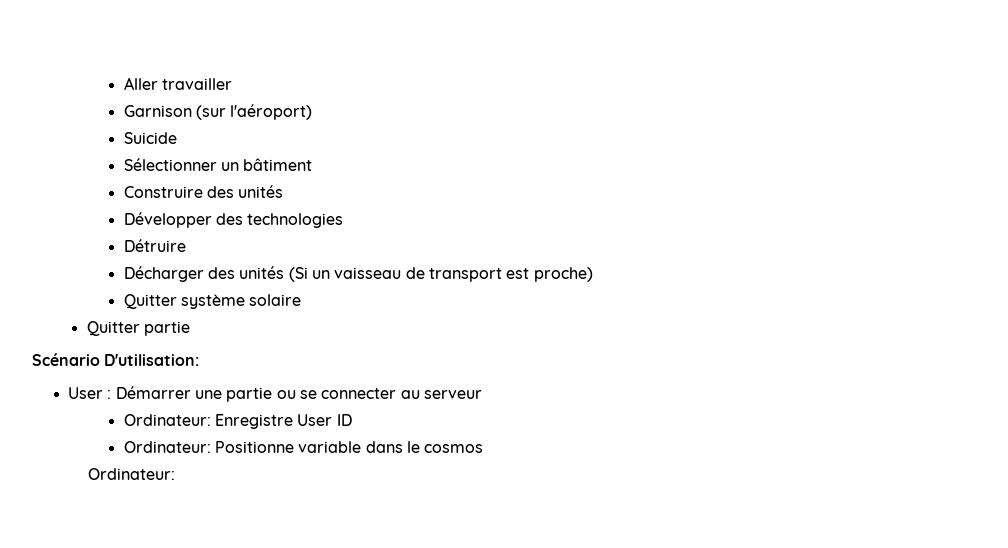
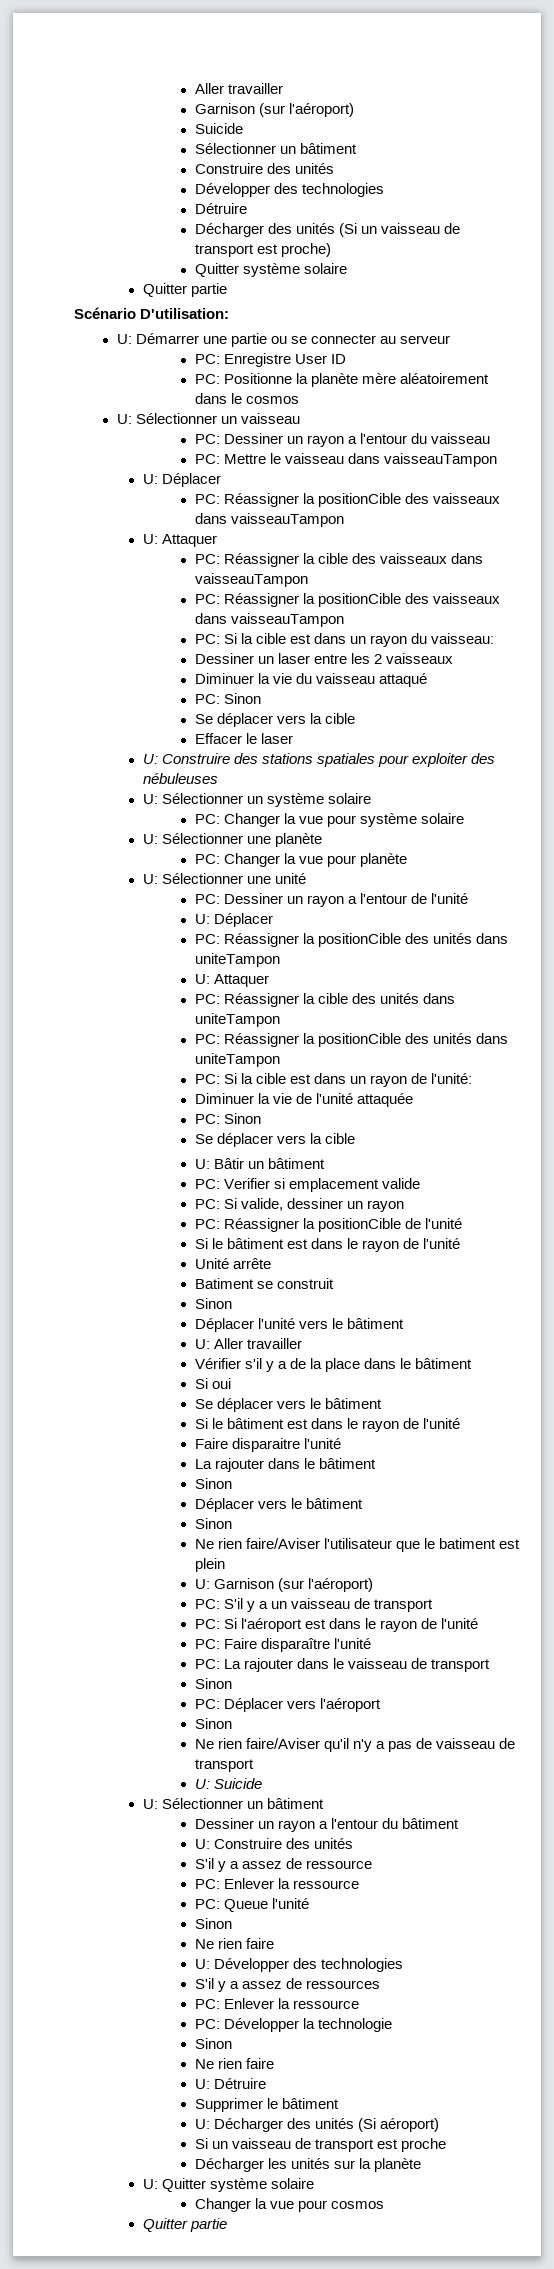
[68,387,112,399] User : -> [116,334,132,344] U:
[123,414,211,426] Ordinateur: -> [194,354,220,364] PC:
[123,441,484,453] [87,468,175,480] Ordinateur: Positionne variable dans le cosmos // Ordinateur: -> [194,373,490,387] [194,393,300,404] [116,413,300,424] [194,433,491,447] [194,453,498,467] [142,473,221,487] [194,493,501,507] [194,513,345,527] [142,534,217,547] [194,553,484,567] [194,573,308,587] [194,593,501,607] [194,613,345,627] [194,633,495,647] [194,653,454,664] [194,673,428,687] [194,693,262,704] [194,713,356,727] [194,733,294,744] [142,753,496,767] [142,773,218,784] [142,793,371,807] [194,813,465,827] [142,833,322,847] [194,853,408,867] [142,873,306,884] [194,893,469,907] [194,913,274,927] [194,933,509,947] [194,953,280,967] [194,974,270,987] [194,993,456,1007] [194,1013,280,1027] [194,1033,509,1047] [194,1053,280,1067] [194,1073,473,1087] [194,1093,414,1107] [194,1113,262,1124] [194,1133,356,1147] [194,1158,326,1169] [194,1178,421,1192] [194,1198,405,1212] [194,1218,463,1232] [194,1238,461,1252] [194,1258,272,1269] [194,1278,335,1289] [194,1298,232,1309] [194,1318,405,1332] [194,1338,303,1349] [194,1358,473,1372] [194,1378,232,1389] [194,1398,383,1412] [194,1418,461,1432] [194,1438,342,1452] [194,1458,377,1472] [194,1478,232,1489] [194,1498,364,1512] [194,1518,232,1529] [194,1538,521,1552] [194,1558,225,1572] [194,1578,374,1592] [194,1598,434,1612] [194,1618,479,1632] [194,1638,372,1652] [194,1658,491,1672] [194,1678,232,1689] [194,1698,382,1712] [194,1718,232,1729] [194,1738,516,1752] [194,1759,254,1772] [194,1778,263,1789] [142,1798,324,1809] [194,1818,460,1832] [194,1838,354,1849] [194,1858,373,1872] [194,1878,360,1889] [194,1898,310,1912] [194,1918,232,1929] [194,1938,275,1949] [194,1958,404,1972] [194,1978,381,1992] [194,1998,360,2009] [194,2018,393,2032] [194,2038,232,2049] [194,2058,275,2069] [194,2078,267,2089] [194,2098,340,2112] [194,2118,440,2132] [194,2138,447,2152] [194,2158,422,2172] [142,2178,314,2192] [194,2198,385,2212] [142,2218,227,2232] PC: Positionne la planète mère aléatoirement dans le cosmos // U: Sélectionner un vaisseau // PC: Dessiner un rayon a l'entour du vaisseau // PC: Mettre le vaisseau dans vaisseauTampon // U: Déplacer // PC: Réassigner la positionCible des vaisseaux dans vaisseauTampon // U: Attaquer // PC: Réassigner la cible des vaisseaux dans vaisseauTampon // PC: Réassigner la positionCible des vaisseaux dans vaisseauTampon // PC: Si la cible est dans un rayon du vaisseau: // Dessiner un laser entre les 2 vaisseaux // Diminuer la vie du vaisseau attaqué // PC: Sinon // Se déplacer vers la cible // Effacer le laser // U: Construire des stations spatiales pour exploiter des nébuleuses // U: Sélectionner un système solaire // PC: Changer la vue pour système solaire // U: Sélectionner une planète // PC: Changer la vue pour planète // U: Sélectionner une unité // PC: Dessiner un rayon a l'entour de l'unité // U: Déplacer // PC: Réassigner la positionCible des unités dans uniteTampon // U: Attaquer // PC: Réassigner la cible des unités dans uniteTampon // PC: Réassigner la positionCible des unités dans uniteTampon // PC: Si la cible est dans un rayon de l'unité: // Diminuer la vie de l'unité attaquée // PC: Sinon // Se déplacer vers la cible // U: Bâtir un bâtiment // PC: Verifier si emplacement valide // PC: Si valide, dessiner un rayon // PC: Réassigner la positionCible de l'unité // Si le bâtiment est dans le rayon de l'unité // Unité arrête // Batiment se construit // Sinon // Déplacer l'unité vers le bâtiment // U: Aller travailler // Vérifier s'il y a de la place dans le bâtiment // Si oui // Se déplacer vers le bâtiment // Si le bâtiment est dans le rayon de l'unité // Faire disparaitre l'unité // La rajouter dans le bâtiment // Sinon // Déplacer vers le bâtiment // Sinon // Ne rien faire/Aviser l'utilisateur que le batiment est plein // U: Garnison (sur l'aéroport) // PC: S'il y a un vaisseau de transport // PC: Si l'aéroport est dans le rayon de l'unité // PC: Faire disparaître l'unité // PC: La rajouter dans le vaisseau de transport // Sinon // PC: Déplacer vers l'aéroport // Sinon // Ne rien faire/Aviser qu'il n'y a pas de vaisseau de transport // U: Suicide // U: Sélectionner un bâtiment // Dessiner un rayon a l'entour du bâtiment // U: Construire des unités // S'il y a assez de ressource // PC: Enlever la ressource // PC: Queue l'unité // Sinon // Ne rien faire // U: Développer des technologies // S'il y a assez de ressources // PC: Enlever la ressource // PC: Développer la technologie // Sinon // Ne rien faire // U: Détruire // Supprimer le bâtiment // U: Décharger des unités (Si aéroport) // Si un vaisseau de transport est proche // Décharger les unités sur la planète // U: Quitter système solaire // Changer la vue pour cosmos // Quitter partie

